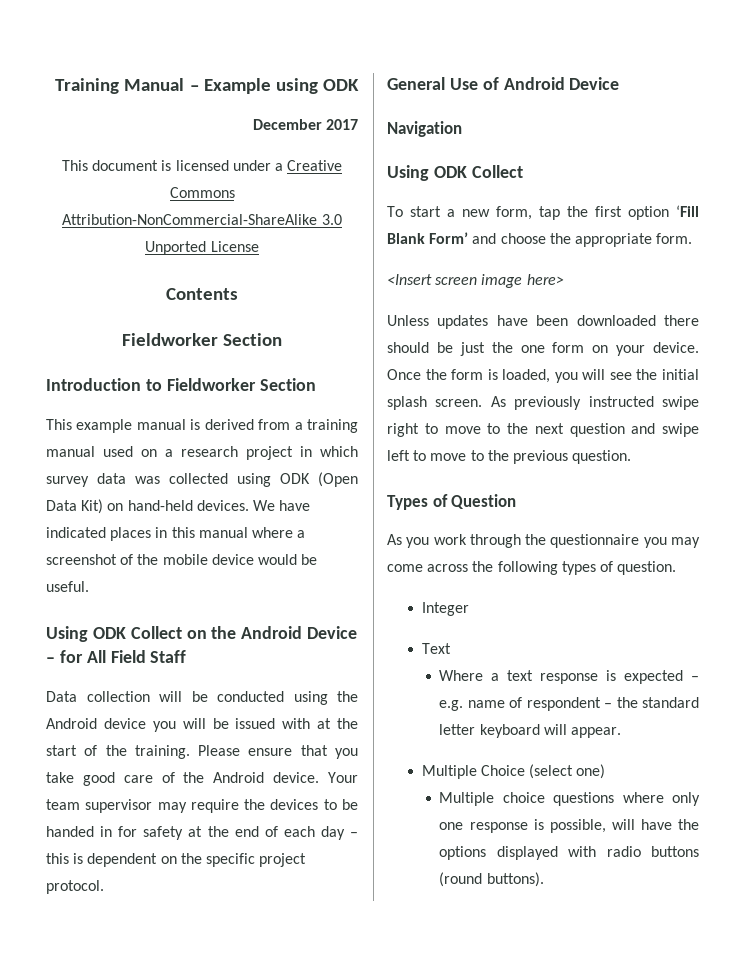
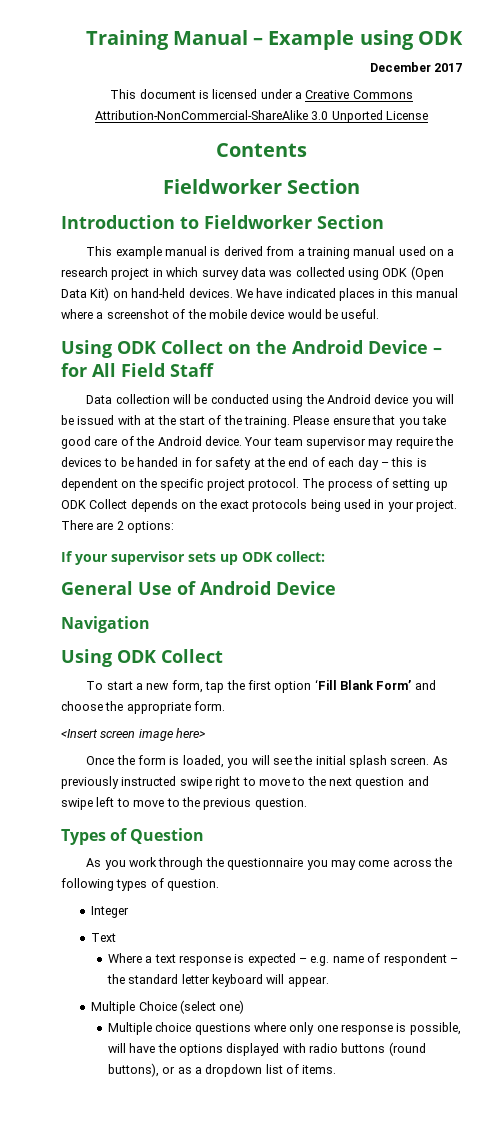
(104, 887) none -> [302,478,448,491] [61,499,458,512] [61,520,175,533] [61,551,325,565] The process of setting up ODK Collect depends on the exact protocols being used in your project. There are 2 options: // If your supervisor sets up ODK collect:
[387,315,699,329] [387,342,699,356] Unless updates have been downloaded there should be just the one form on your device. -> (206, 733) none
[486,872,544,887] buttons). -> [107,1063,337,1077] buttons), or as a dropdown list of items.

